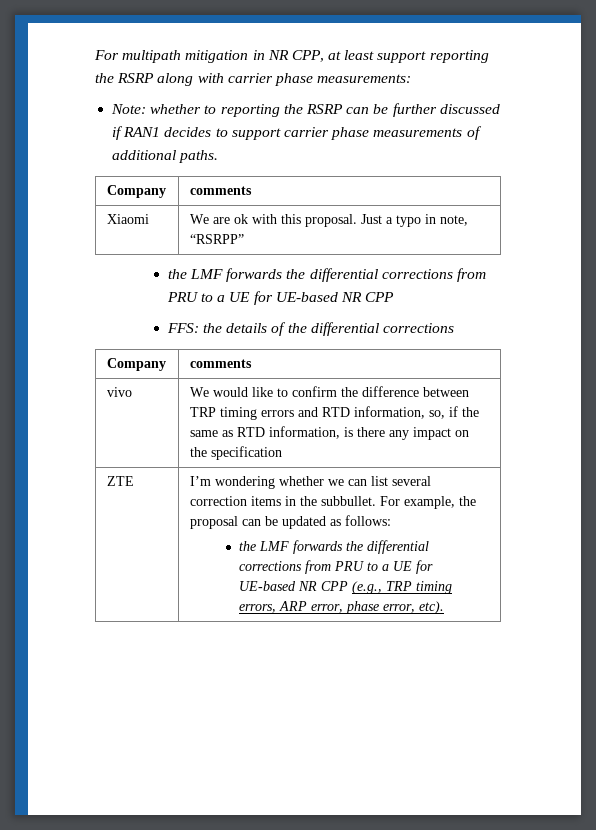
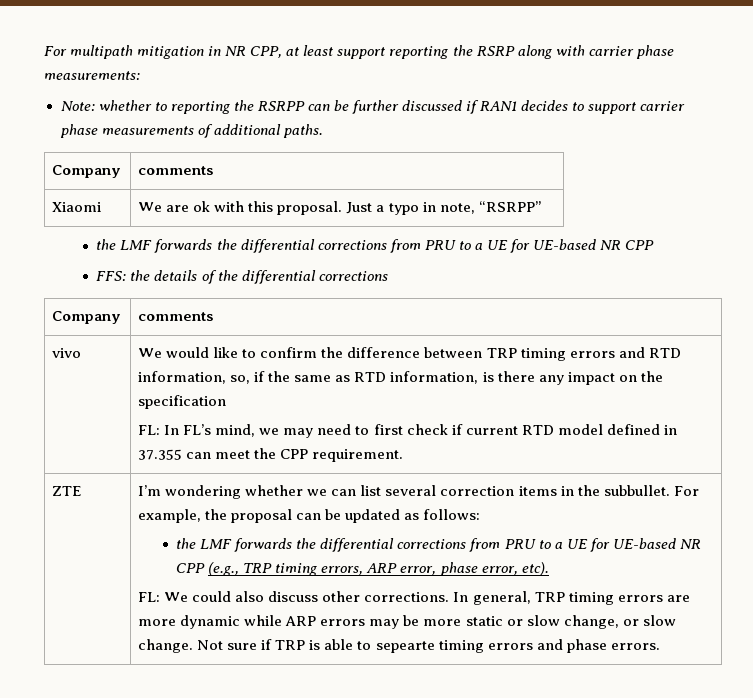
[305,104,343,114] RSRP -> [257,101,305,111] RSRPP
(282, 453) none -> [138,424,677,438] [138,448,404,462] // FL: In FL’s mind, we may need to first check if current RTD model defined in 37.355 can meet the CPP requirement.
(444, 607) none -> [138,591,690,605] [138,615,676,629] [138,639,660,653] // FL: We could also discuss other corrections. In general, TRP timing errors are more dynamic while ARP errors may be more static or slow change, or slow change. Not sure if TRP is able to sepearte timing errors and phase errors.

